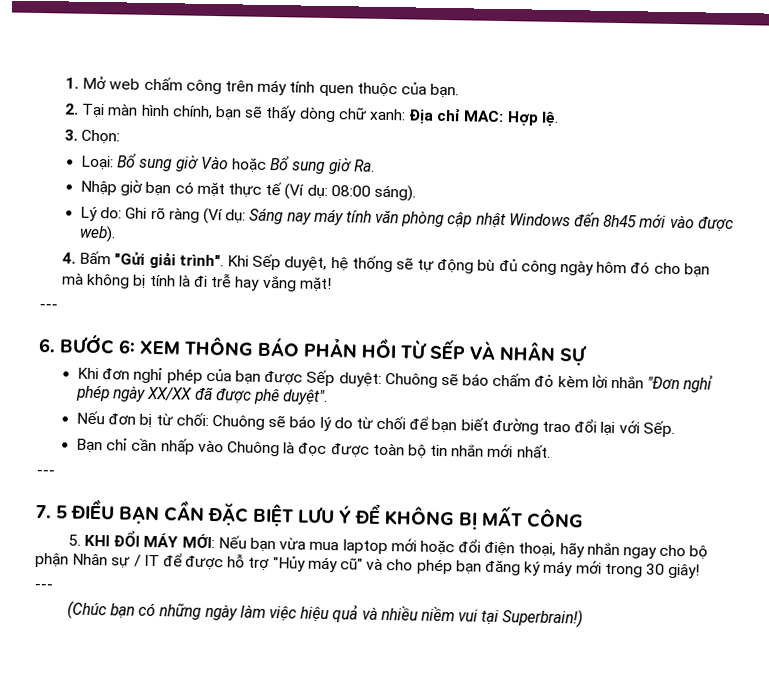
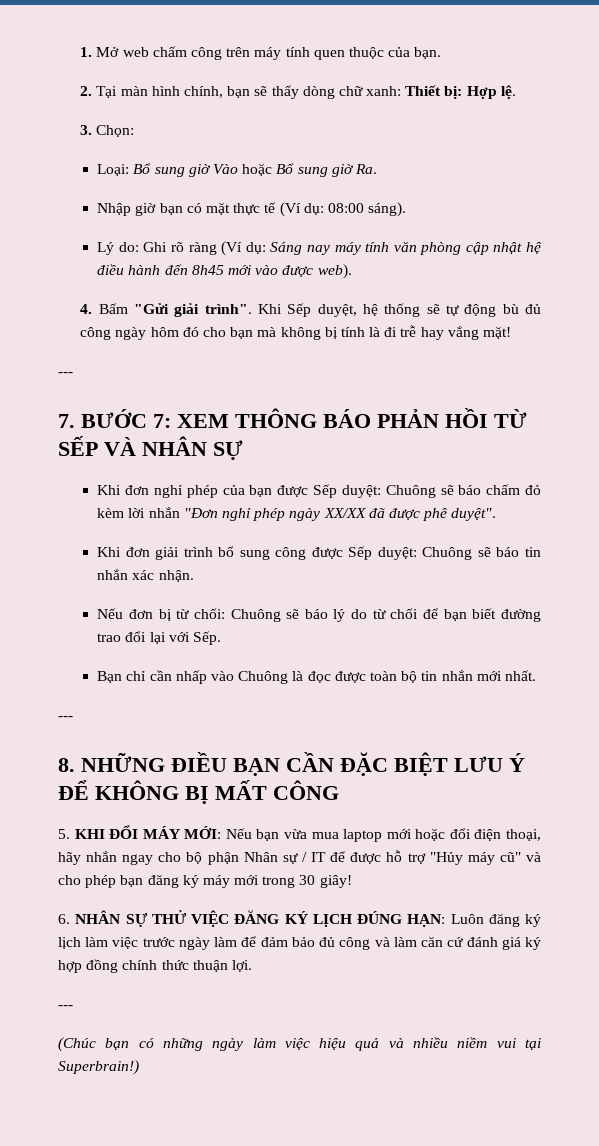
[408,108,505,124] Địa chỉ MAC: -> [405,85,463,99] Thiết bị:
[508,213,571,227] Windows -> [526,242,542,254] [97,264,161,275] hệ điều hành
[38,333,136,355] 6. BƯỚC 6: -> [58,409,171,428] 7. BƯỚC 7:
(329, 397) none -> [97,546,541,560] [97,569,194,582] // Khi đơn giải trình bổ sung công được Sếp duyệt: Chuông sẽ báo tin nhắn xác nhận.
[36,505,68,519] 7. 5 -> [58,753,165,772] 8. NHỮNG
(701, 571) none -> [58,910,541,927] [58,936,541,950] [58,959,252,973] // 6. NHÂN SỰ THỬ VIỆC ĐĂNG KÝ LỊCH ĐÚNG HẠN: Luôn đăng ký lịch làm việc trước ngày làm để đảm bảo đủ công và làm căn cứ đánh giá ký hợp đồng chính thức thuận lợi.

